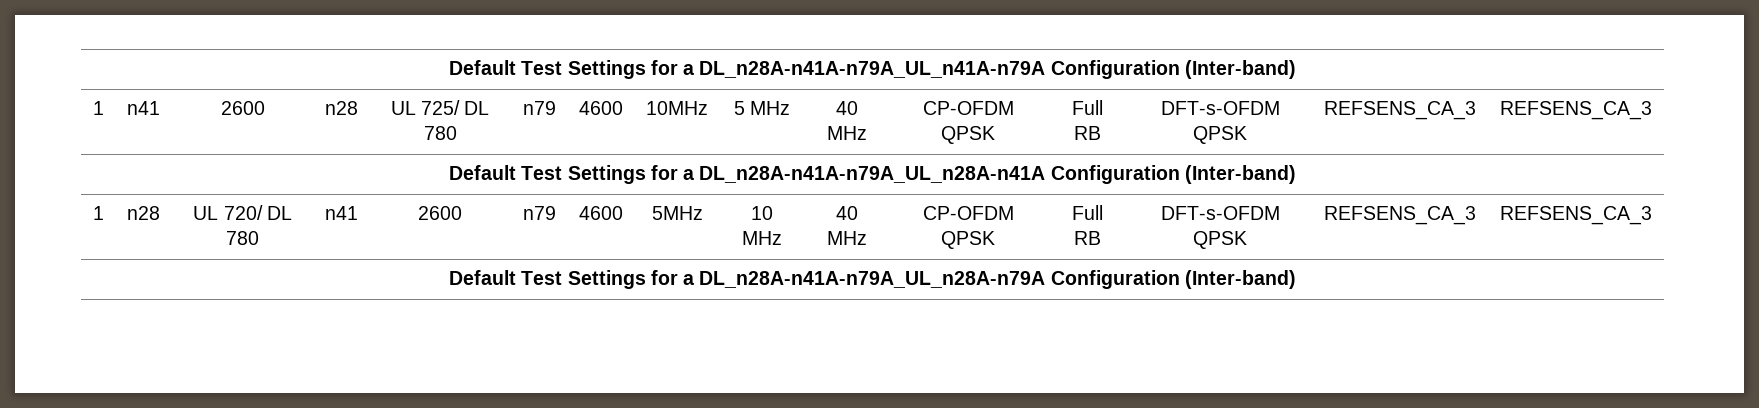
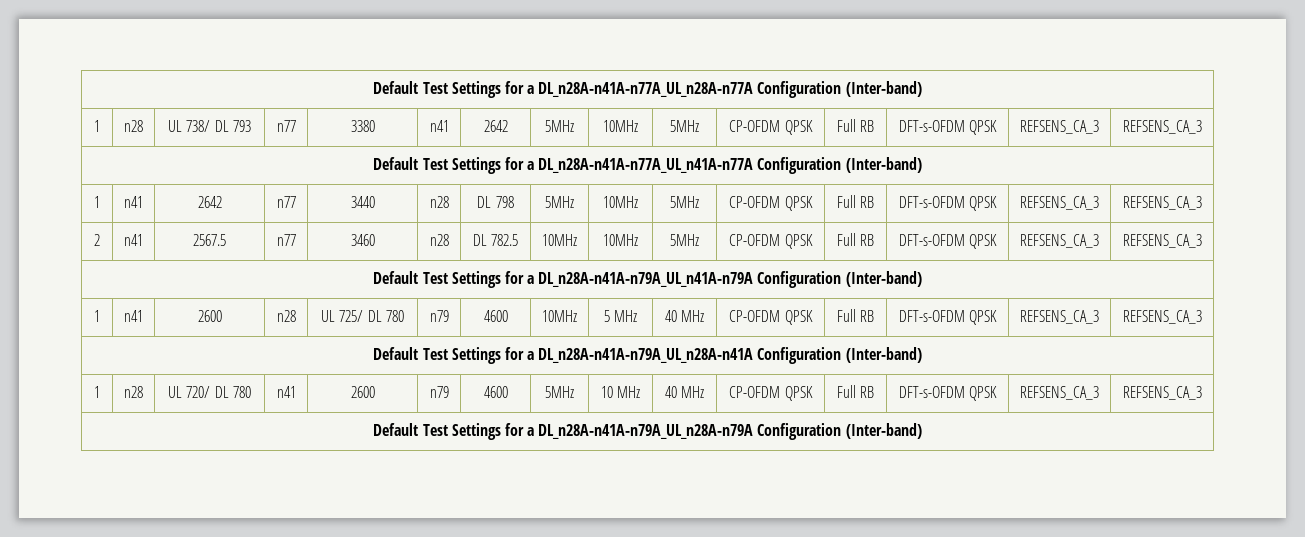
[449,60,695,79] Default Test Settings for a -> [373,81,922,98] [94,120,100,132] [124,120,143,132] [168,120,251,132] [276,120,296,132] [350,120,375,132] [429,120,449,132] [483,120,508,132] [545,120,574,132] [603,120,638,132] [670,120,699,132] [729,120,813,135] [836,119,875,132] [898,120,998,135] [1020,120,1099,134] [1122,120,1202,134] [373,157,922,174] [94,196,100,208] [124,196,143,208] [197,196,222,208] [276,196,296,208] [350,196,375,208] [429,196,449,208] [477,196,514,208] [545,196,574,208] [603,196,638,208] [670,196,699,208] [729,196,813,211] [836,195,875,208] [898,196,998,211] [1020,196,1099,210] [1122,196,1202,210] [94,234,100,246] [124,234,143,246] [193,234,226,246] [276,234,296,246] [350,234,375,246] [429,234,449,246] [472,234,519,246] [542,234,577,246] [603,234,638,246] [670,234,699,246] [729,234,813,249] [836,233,875,246] [898,234,998,249] [1020,234,1099,248] [1122,234,1202,248] [373,271,535,288] Default Test Settings for a DL_n28A-n41A-n77A_UL_n28A-n77A Configuration (Inter-band) // 1 | n28 | UL 738/ DL 793 | n77 | 3380 | n41 | 2642 | 5MHz | 10MHz | 5MHz | CP-OFDM QPSK | Full RB | DFT-s-OFDM QPSK | REFSENS_CA_3 | REFSENS_CA_3 // Default Test Settings for a DL_n28A-n41A-n77A_UL_n41A-n77A Configuration (Inter-band) // 1 | n41 | 2642 | n77 | 3440 | n28 | DL 798 | 5MHz | 10MHz | 5MHz | CP-OFDM QPSK | Full RB | DFT-s-OFDM QPSK | REFSENS_CA_3 | REFSENS_CA_3 // 2 | n41 | 2567.5 | n77 | 3460 | n28 | DL 782.5 | 10MHz | 10MHz | 5MHz | CP-OFDM QPSK | Full RB | DFT-s-OFDM QPSK | REFSENS_CA_3 | REFSENS_CA_3 // Default Test Settings for a

